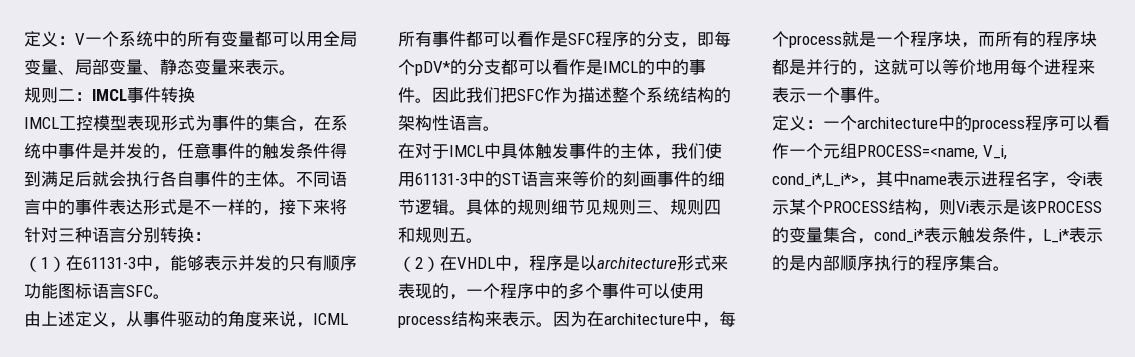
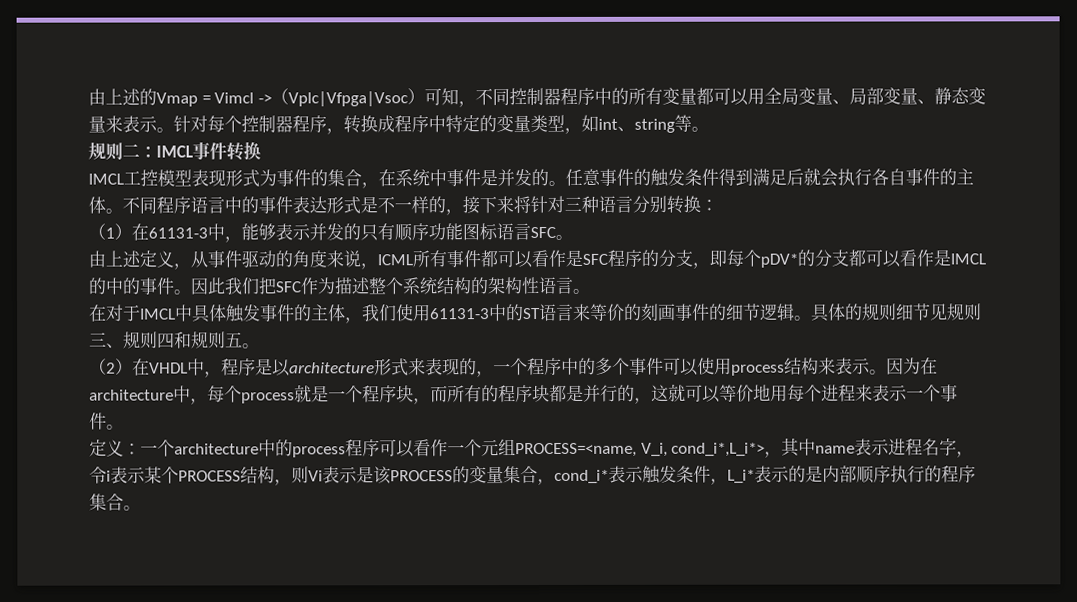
[24,31,153,47] 定义：V一个系统 -> [88,87,595,108] 由上述的Vmap = Vimcl ->（Vplc|Vfpga|Vsoc）可知，不同控制器程序
(296, 72) none -> [173,114,709,135] 针对每个控制器程序，转换成程序中特定的变量类型，如int、string等。
[160,154,177,160] ， -> [548,180,566,186] 。
(330, 179) none -> [156,196,191,214] 程序

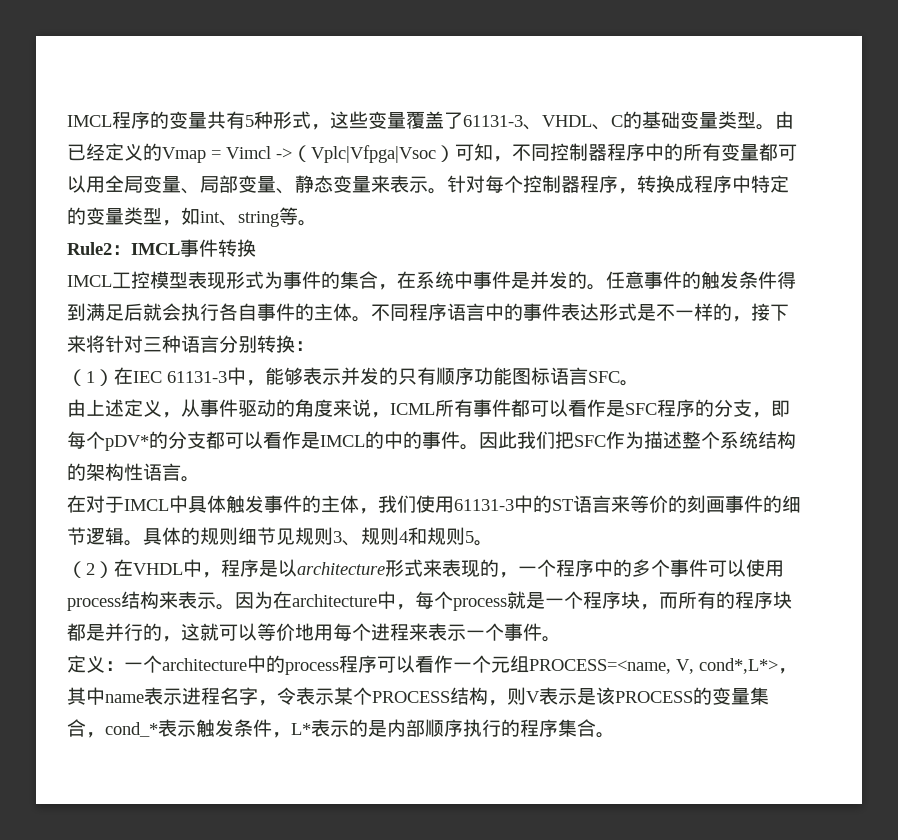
[88,88,141,106] 由上述 -> [67,111,794,130] [67,143,143,161] IMCL程序的变量共有5种形式，这些变量覆盖了61131-3、VHDL、C的基础变量类型。由已经定义
[88,142,140,161] 规则二 -> [67,242,112,255] Rule2
(149, 232) none -> [133,371,162,383] IEC
[89,331,243,349] 三、规则四和规则五 -> [333,527,474,546] 3、规则4和规则5
[640,442,766,457] V_i, cond_i*,L_i*> -> [676,658,778,674] V, cond*,L*>
[106,470,111,482] i -> (296, 696) none
[308,470,323,482] Vi -> [526,691,540,703] V
[554,469,609,484] cond_i* -> [105,722,158,737] cond_*
[727,469,755,484] L_i* -> [291,723,311,735] L*

